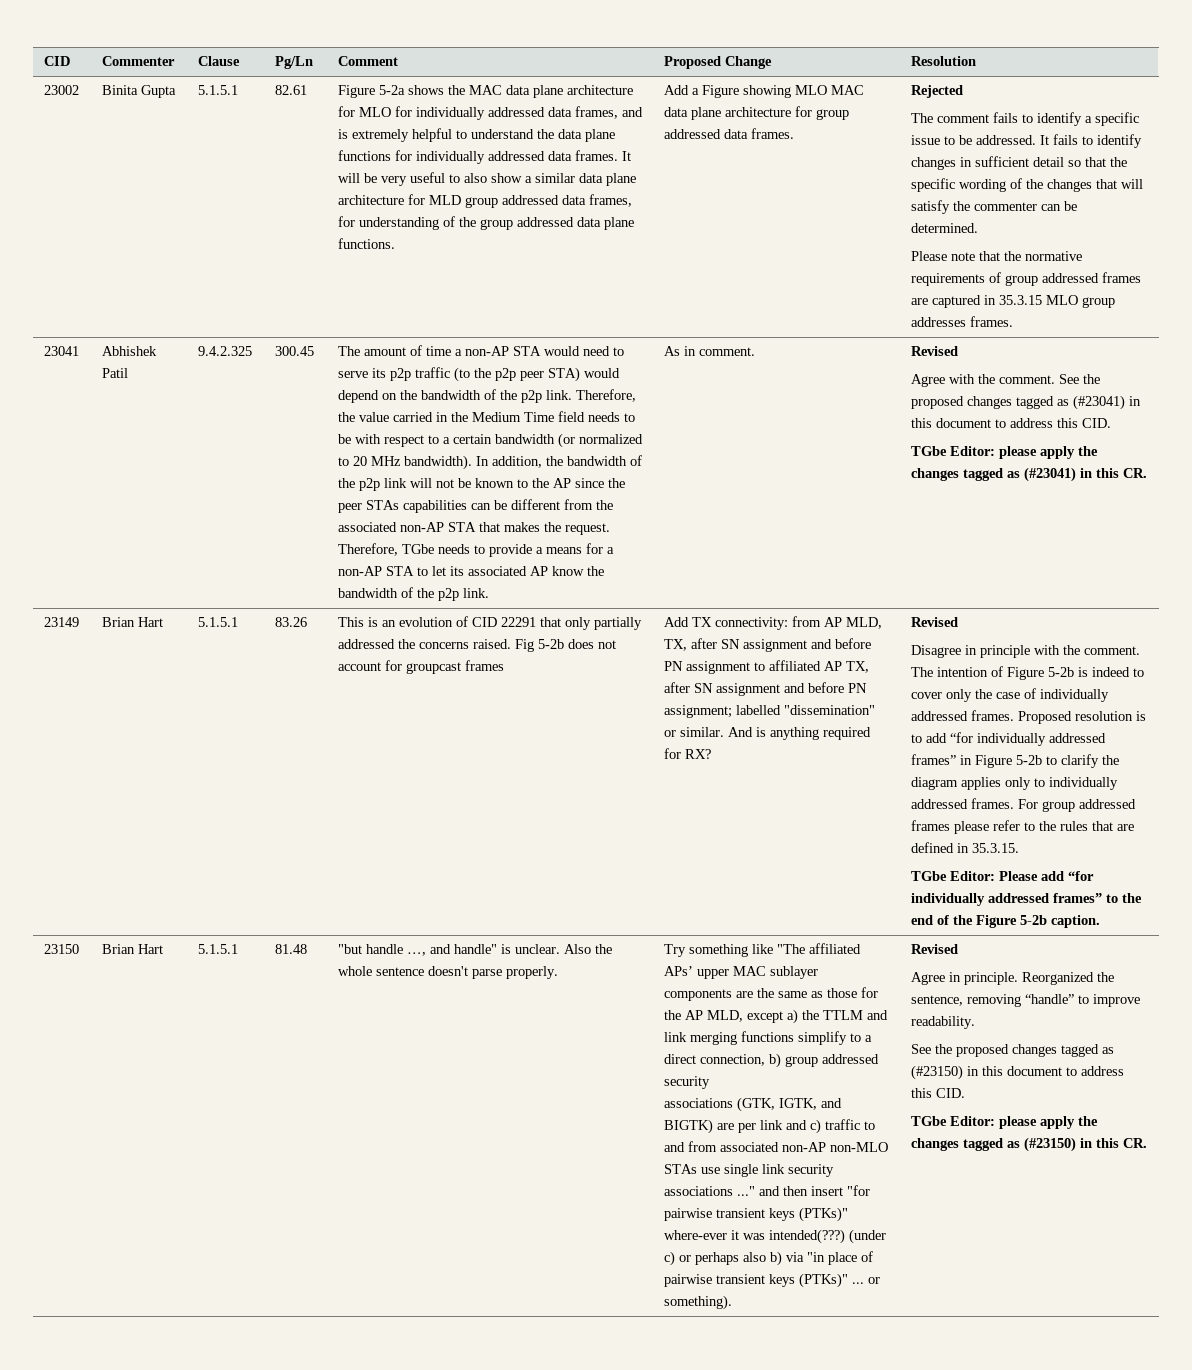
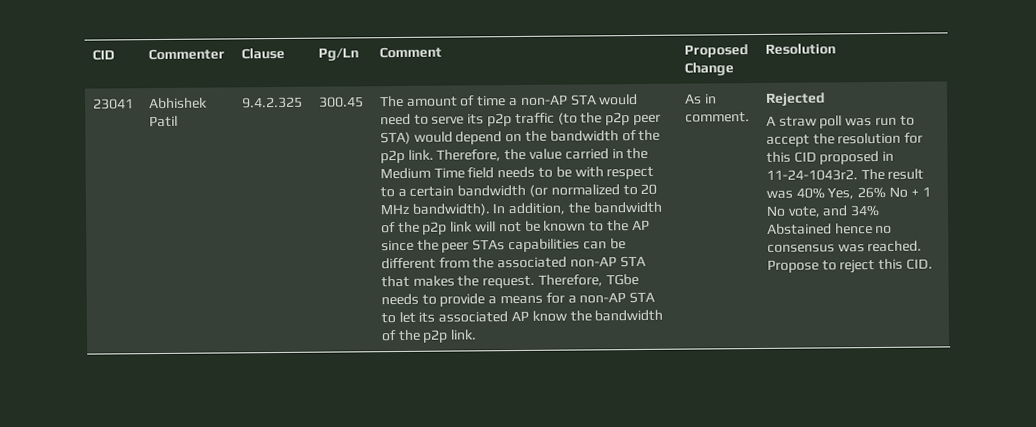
[44,85,80,95] [102,85,177,98] [198,85,239,95] [275,85,308,95] [338,85,634,98] [338,106,644,120] [338,128,616,142] [338,150,632,164] [338,172,637,186] [338,194,633,208] [338,216,635,230] [338,238,396,249] [664,85,865,98] [664,106,850,120] [664,128,795,139] [911,85,964,98] [911,112,1140,126] [911,134,1143,148] [911,156,1128,170] [911,178,1144,192] [911,200,1078,214] [911,223,979,233] [911,251,1083,261] [911,272,1142,286] [911,295,1116,308] [911,316,1014,327] // 23002 | Binita Gupta | 5.1.5.1 | 82.61 | Figure 5-2a shows the MAC data plane architecture for MLO for individually addressed data frames, and is extremely helpful to understand the data plane functions for individually addressed data frames. It will be very useful to also show a similar data plane architecture for MLD group addressed data frames, for understanding of the group addressed data plane functions. | Add a Figure showing MLO MAC data plane architecture for group addressed data frames. | Rejected // The comment fails to identify a specific issue to be addressed. It fails to identify changes in sufficient detail so that the specific wording of the changes that will satisfy the commenter can be determined. // Please note that the normative requirements of group addressed frames are captured in 35.3.15 MLO group addresses frames. -> (836, 49) none
[911,346,959,356] [911,374,1101,387] [911,395,1142,410] [911,418,1112,428] [911,446,1099,459] [911,467,1148,482] [44,617,80,627] [102,617,164,627] [198,617,239,627] [275,617,308,627] [338,616,643,630] [338,639,617,652] [338,660,505,674] [664,616,883,630] [664,638,872,652] [664,660,870,674] [664,682,868,696] [664,705,876,718] [664,727,872,740] [664,748,712,759] [911,617,959,627] [911,645,1141,658] [911,666,1145,680] [911,688,1110,702] [911,710,1147,724] [911,732,1107,746] [911,754,1120,768] [911,777,1119,790] [911,798,1137,812] [911,820,1135,834] [911,842,1020,853] [911,871,1095,881] [911,893,1143,906] [911,915,1101,928] [44,944,80,954] [102,944,164,954] [198,944,239,954] [275,944,308,954] [338,944,613,956] [338,966,559,979] [664,943,862,957] [664,966,819,979] [664,987,879,1001] [664,1009,889,1024] [664,1031,873,1045] [664,1053,880,1068] [664,1076,711,1089] [664,1097,843,1112] [664,1119,876,1134] [664,1141,889,1152] [664,1164,835,1177] [664,1185,871,1196] [664,1207,849,1222] [664,1229,887,1244] [664,1251,874,1266] [664,1273,881,1288] [664,1295,733,1310] [911,944,959,954] [911,972,1115,985] [911,994,1141,1007] [911,1016,976,1029] [911,1044,1115,1057] [911,1065,1125,1080] [911,1088,966,1098] [911,1116,1099,1129] [911,1137,1148,1152] Revised // Agree with the comment. See the proposed changes tagged as (#23041) in this document to address this CID. // TGbe Editor: please apply the changes tagged as (#23041) in this CR. // 23149 | Brian Hart | 5.1.5.1 | 83.26 | This is an evolution of CID 22291 that only partially addressed the concerns raised. Fig 5-2b does not account for groupcast frames | Add TX connectivity: from AP MLD, TX, after SN assignment and before PN assignment to affiliated AP TX, after SN assignment and before PN assignment; labelled "dissemination" or similar. And is anything required for RX? | Revised // Disagree in principle with the comment. The intention of Figure 5-2b is indeed to cover only the case of individually addressed frames. Proposed resolution is to add “for individually addressed frames” in Figure 5-2b to clarify the diagram applies only to individually addressed frames. For group addressed frames please refer to the rules that are defined in 35.3.15. // TGbe Editor: Please add “for individually addressed frames” to the end of the Figure 5-2b caption. // 23150 | Brian Hart | 5.1.5.1 | 81.48 | "but handle …, and handle" is unclear. Also the whole sentence doesn't parse properly. | Try something like "The affiliated APs’ upper MAC sublayer components are the same as those for the AP MLD, except a) the TTLM and link merging functions simplify to a direct connection, b) group addressed security // associations (GTK, IGTK, and BIGTK) are per link and c) traffic to and from associated non-AP non-MLO STAs use single link security associations ..." and then insert "for pairwise transient keys (PTKs)" where-ever it was intended(???) (under c) or perhaps also b) via "in place of pairwise transient keys (PTKs)" ... or something). | Revised // Agree in principle. Reorganized the sentence, removing “handle” to improve readability. // See the proposed changes tagged as (#23150) in this document to address this CID. // TGbe Editor: please apply the changes tagged as (#23150) in this CR. -> [764,92,826,107] [765,115,915,129] [765,132,924,147] [765,150,895,165] [765,168,925,181] [765,186,931,200] [765,204,881,218] [766,223,893,235] [766,240,923,253] [766,258,933,274] Rejected // A straw poll was run to accept the resolution for this CID proposed in 11-24-1043r2. The result was 40% Yes, 26% No + 1 No vote, and 34% Abstained hence no consensus was reached. Propose to reject this CID.

